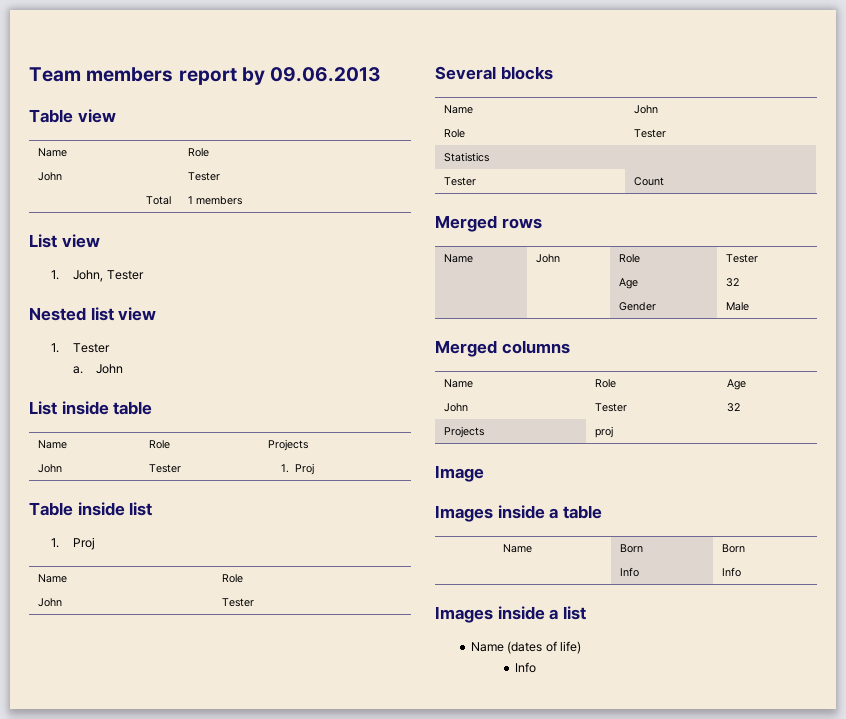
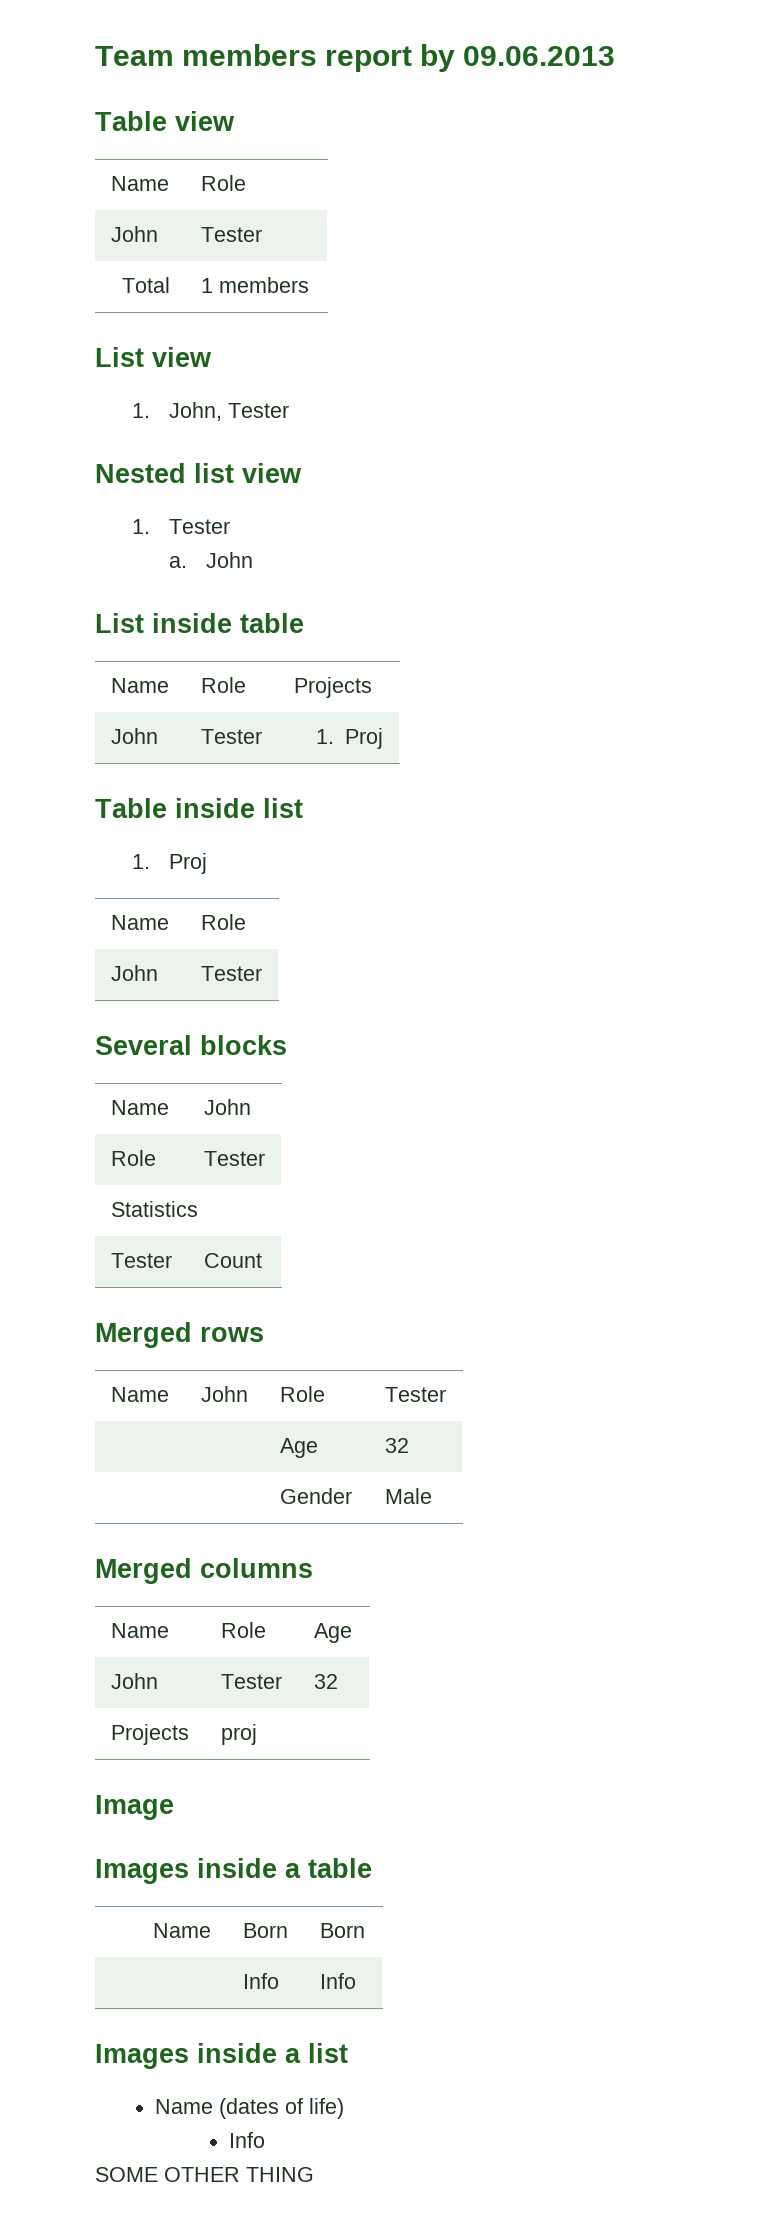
(537, 667) none -> [95,2167,314,2182] // SOME OTHER THING

